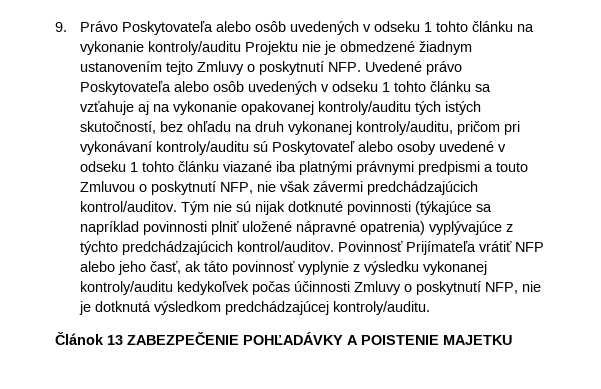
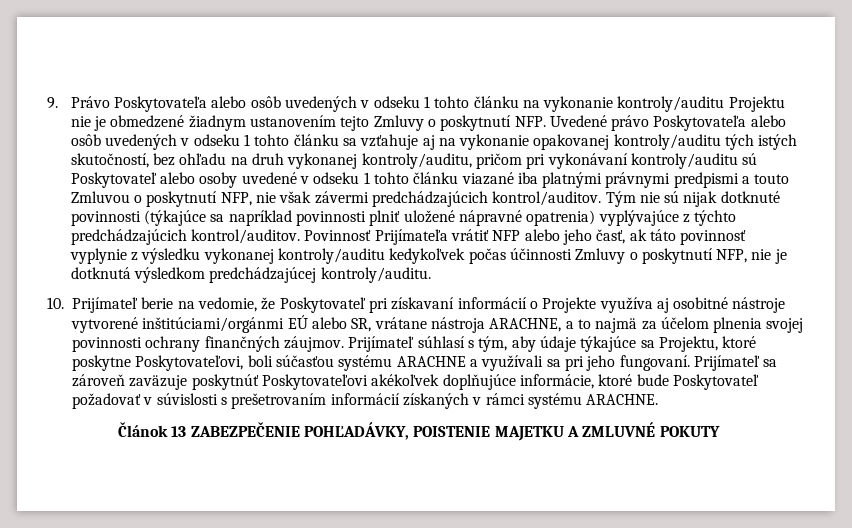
[55,332,512,345] Článok 13 ZABEZPEČENIE POHĽADÁVKY A POISTENIE MAJETKU -> [47,297,786,313] [71,315,804,333] [72,336,757,352] [72,355,778,371] [72,374,759,390] [72,393,659,409] [117,422,720,441] 10. Prijímateľ berie na vedomie, že Poskytovateľ pri získavaní informácií o Projekte využíva aj osobitné nástroje vytvorené inštitúciami/orgánmi EÚ alebo SR, vrátane nástroja ARACHNE, a to najmä za účelom plnenia svojej povinnosti ochrany finančných záujmov. Prijímateľ súhlasí s tým, aby údaje týkajúce sa Projektu, ktoré poskytne Poskytovateľovi, boli súčasťou systému ARACHNE a využívali sa pri jeho fungovaní. Prijímateľ sa zároveň zaväzuje poskytnúť Poskytovateľovi akékoľvek doplňujúce informácie, ktoré bude Poskytovateľ požadovať v súvislosti s prešetrovaním informácií získaných v rámci systému ARACHNE. // Článok 13 ZABEZPEČENIE POHĽADÁVKY, POISTENIE MAJETKU A ZMLUVNÉ POKUTY

